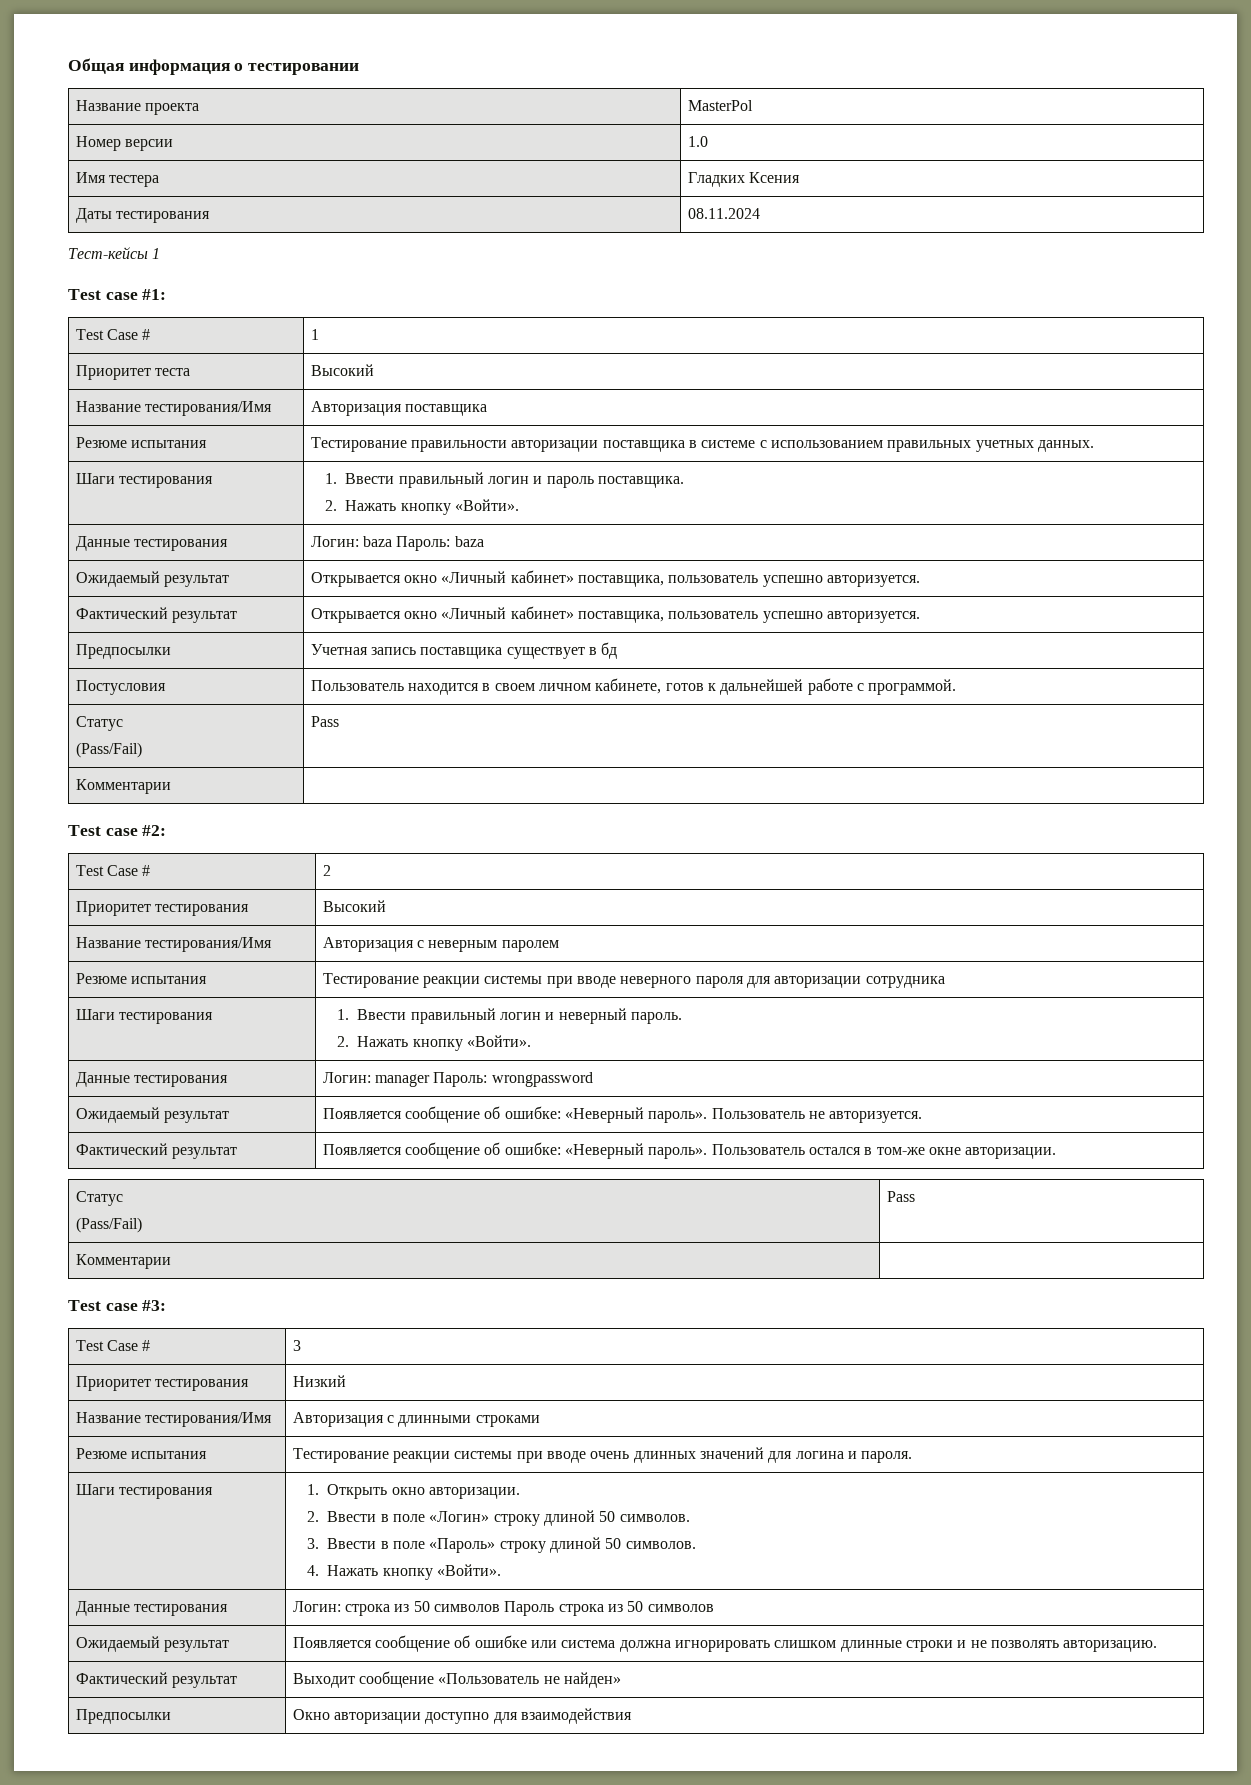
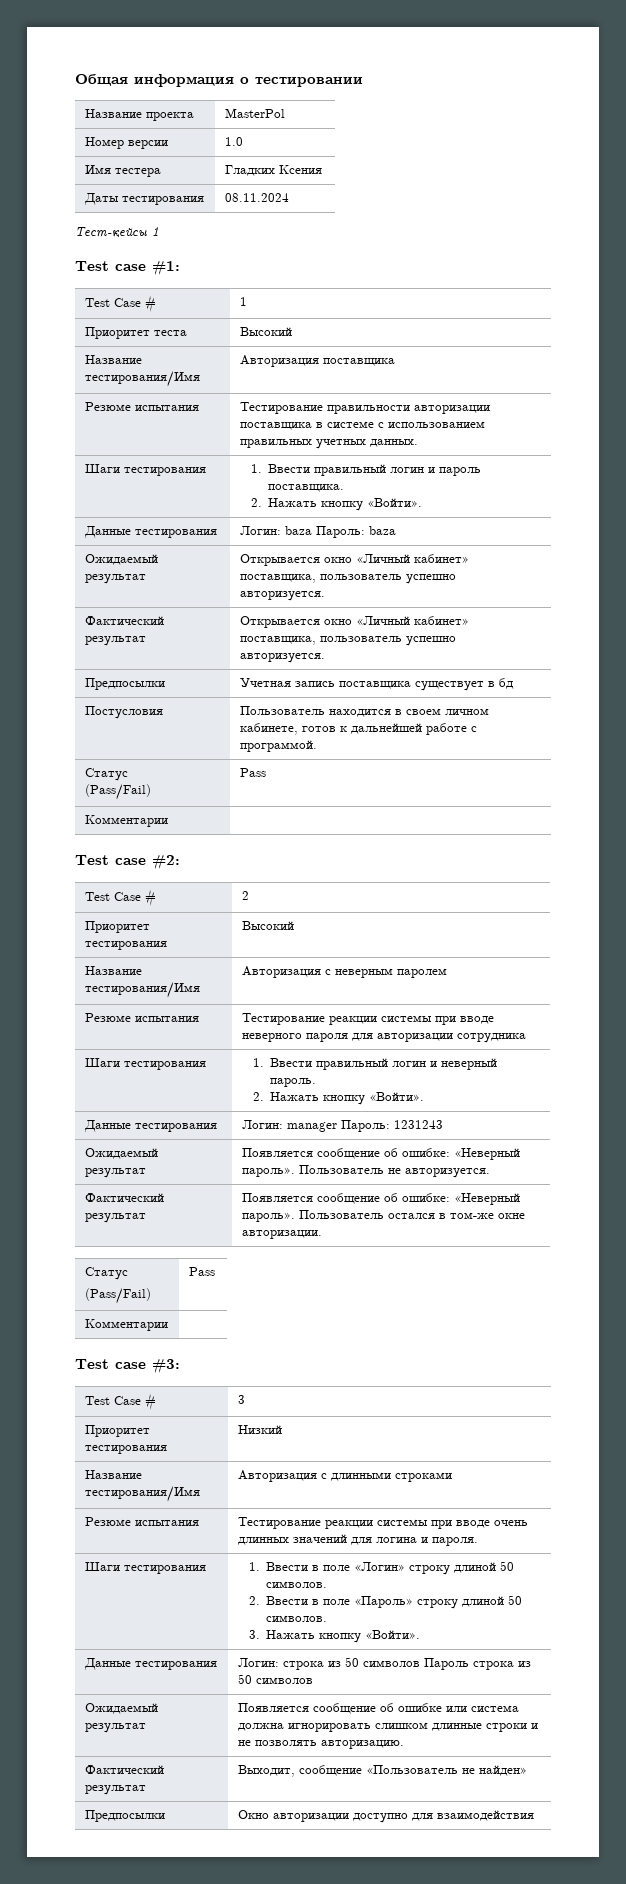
[491,1072,593,1087] wrongpassword -> [394,1120,444,1129] 1231243
[327,1484,521,1499] [307,1511,320,1522] Открыть окно авторизации. // 2. -> (260, 1566) none
[307,1538,320,1549] 3. -> [248,1596,260,1605] 2.
[307,1565,320,1576] 4. -> [248,1630,260,1639] 3.
[292,1673,355,1688] Выходит -> [238,1765,296,1777] Выходит,

